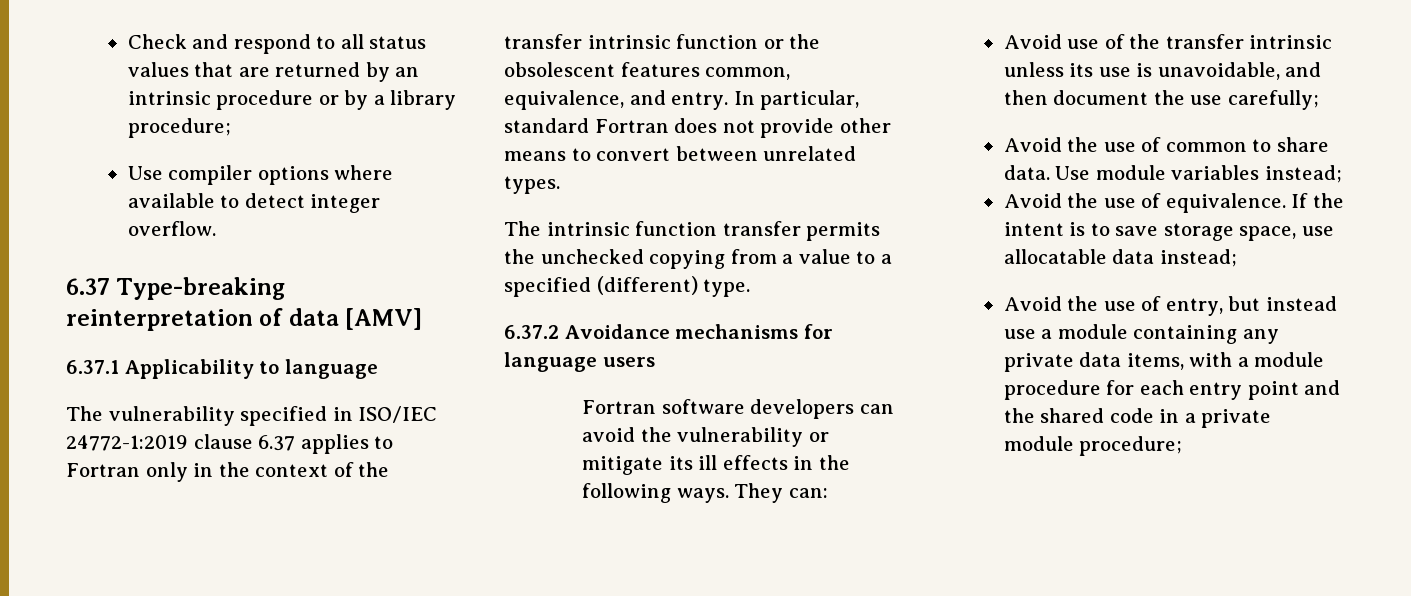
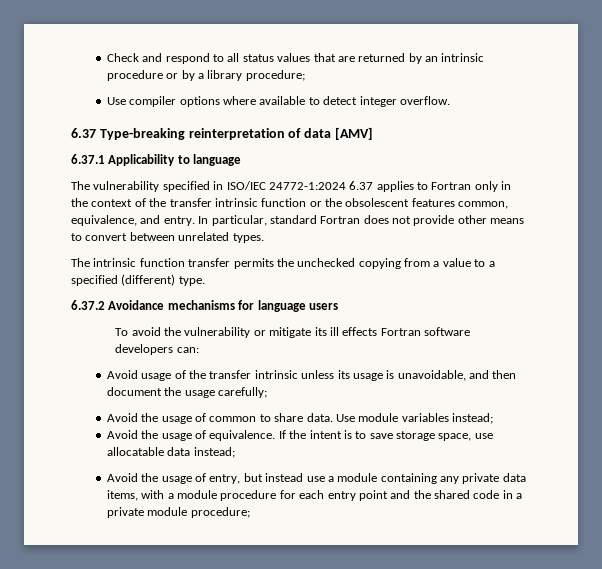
[66,434,253,451] 24772-1:2019 clause -> [268,182,346,190] 24772-1:2024
[582,399,894,419] Fortran software developers can -> [115,328,129,336] To
[793,455,850,470] [582,483,784,503] in the following ways. They -> [380,327,471,336] [115,344,174,355] Fortran software developers
[1067,39,1100,49] use -> [141,373,172,381] usage
[1098,67,1131,77] use -> [352,373,383,381] usage
[1190,95,1223,105] use -> [184,390,215,398] usage
[1103,142,1136,152] use -> [161,416,192,424] usage
[1103,198,1136,208] use -> [161,433,192,441] usage
[1103,301,1136,311] use -> [161,476,192,484] usage

